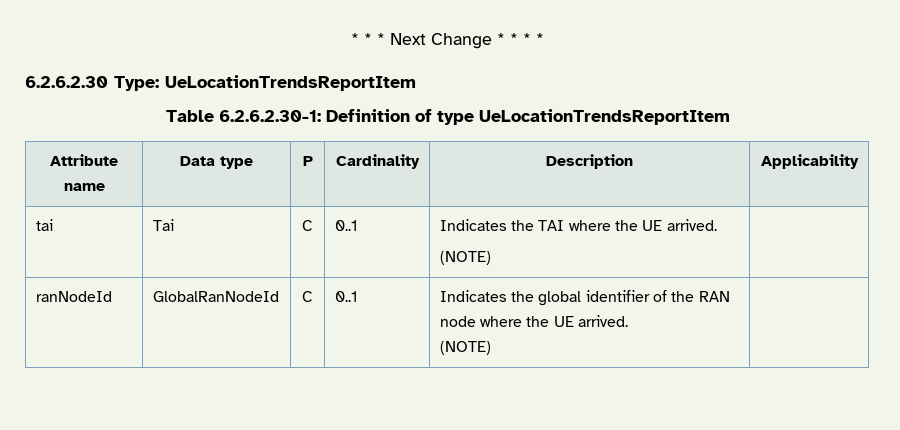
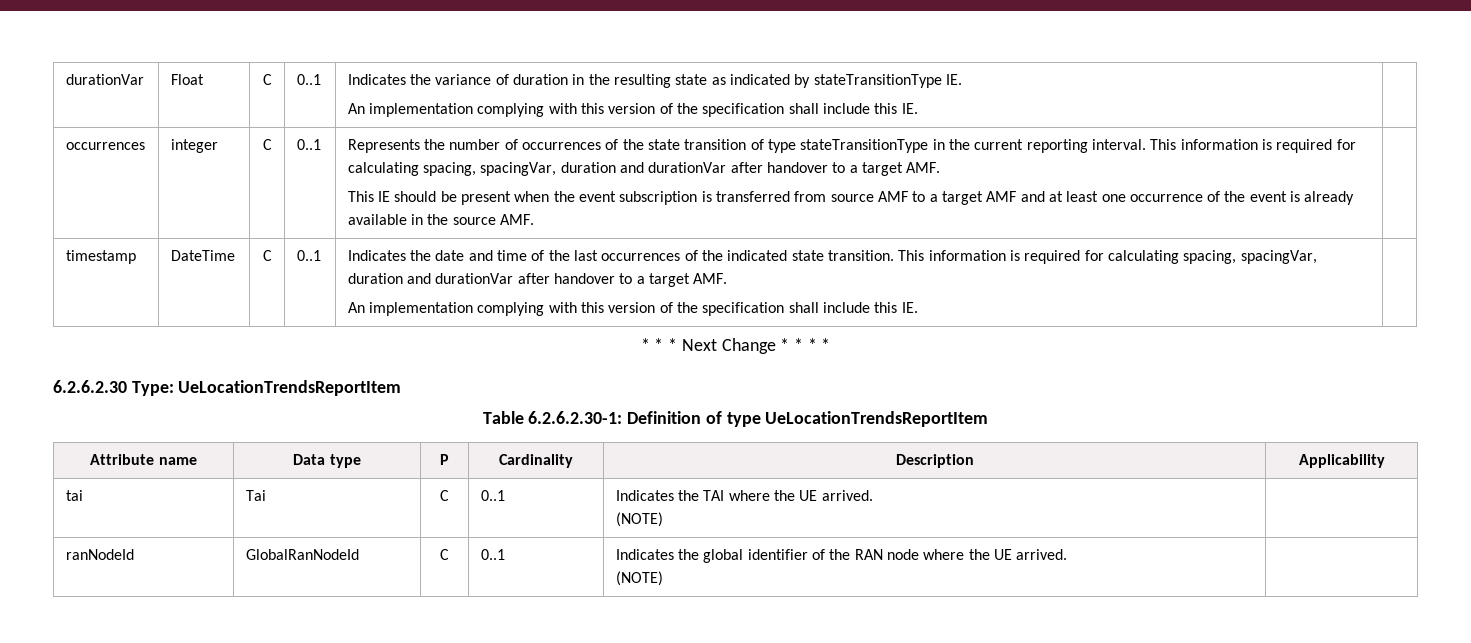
(351, 39) none -> [65,74,144,85] [170,74,204,85] [262,74,272,85] [296,74,321,85] [347,74,962,88] [347,103,918,117] [65,142,145,150] [170,139,218,153] [262,139,272,150] [296,139,321,150] [347,139,1356,153] [347,162,941,176] [347,191,1355,205] [347,214,535,225] [65,250,136,264] [170,250,235,261] [262,250,272,261] [296,250,321,261] [347,250,1317,264] [347,273,728,287] [347,302,918,316] durationVar | Float | C | 0..1 | Indicates the variance of duration in the resulting state as indicated by stateTransitionType IE. // An implementation complying with this version of the specification shall include this IE. | // occurrences | integer | C | 0..1 | Represents the number of occurrences of the state transition of type stateTransitionType in the current reporting interval. This information is required for calculating spacing, spacingVar, duration and durationVar after handover to a target AMF. // This IE should be present when the event subscription is transferred from source AMF to a target AMF and at least one occurrence of the event is already available in the source AMF. | // timestamp | DateTime | C | 0..1 | Indicates the date and time of the last occurrences of the indicated state transition. This information is required for calculating spacing, spacingVar, duration and durationVar after handover to a target AMF. // An implementation complying with this version of the specification shall include this IE. | //

